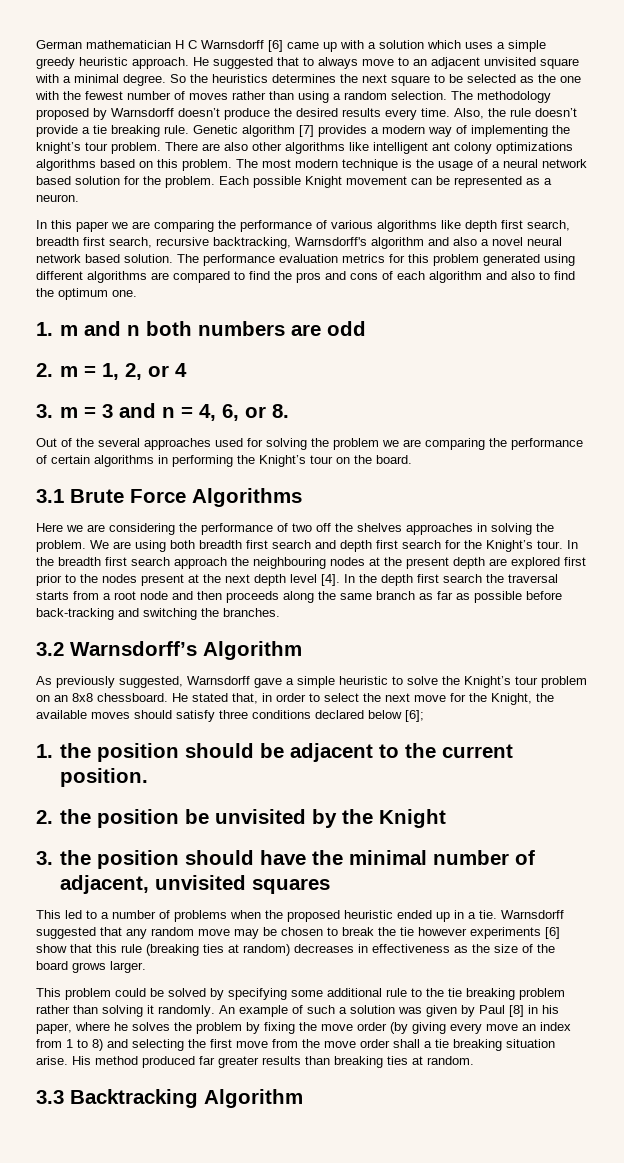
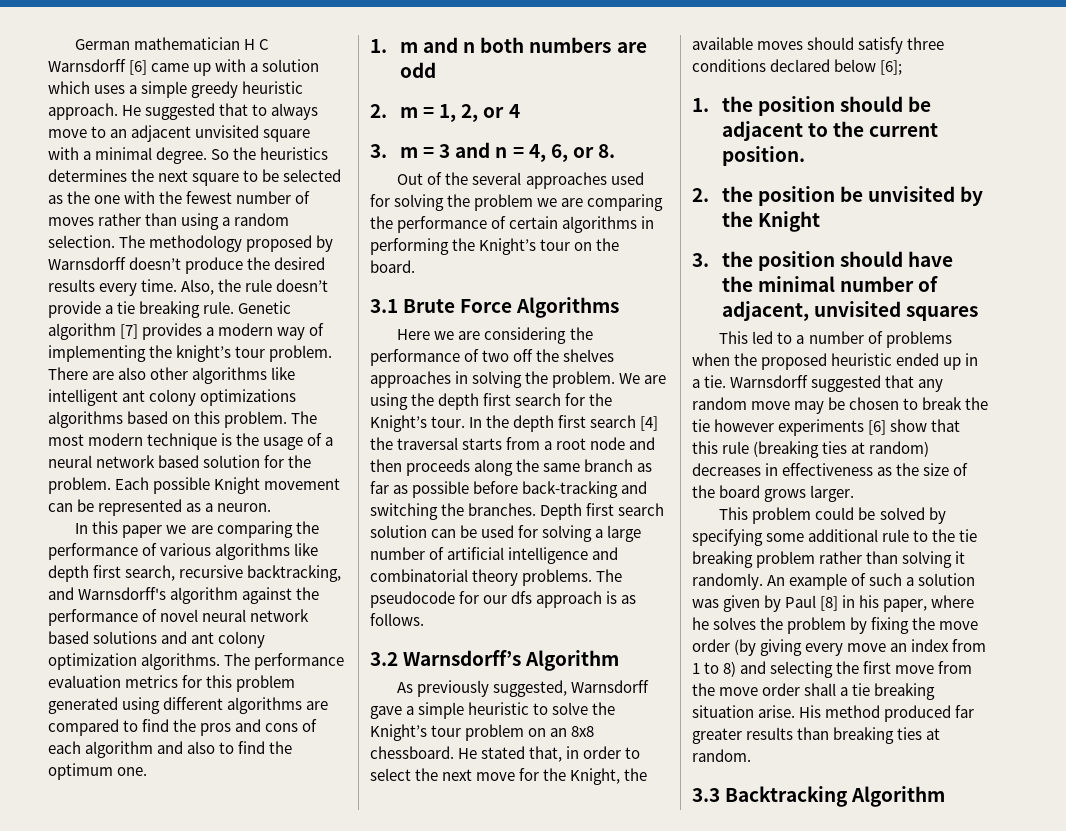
[36,237,152,248] breadth first search, -> (176, 573) none
(291, 243) none -> [48,587,74,600] and
[428,237,562,246] [36,254,173,263] and also a novel neural network based solution. -> [242,587,320,604] [48,609,310,626] [48,631,266,648] [48,653,221,670] against the performance of novel neural network based solutions and ant colony optimization algorithms.
[170,540,336,549] both breadth first search and -> [411,393,435,406] the
[58,557,586,569] [36,574,482,586] breadth first search approach the neighbouring nodes at the present depth are explored first prior to the nodes present at the next depth level [4]. In the depth first search -> [513,415,659,432] depth first search [4]
(280, 612) none -> [540,503,665,520] [370,525,642,542] [370,547,619,564] [370,569,623,586] [370,591,637,608] [370,613,424,626] Depth first search solution can be used for solving a large number of artificial intelligence and combinatorial theory problems. The pseudocode for our dfs approach is as follows.

